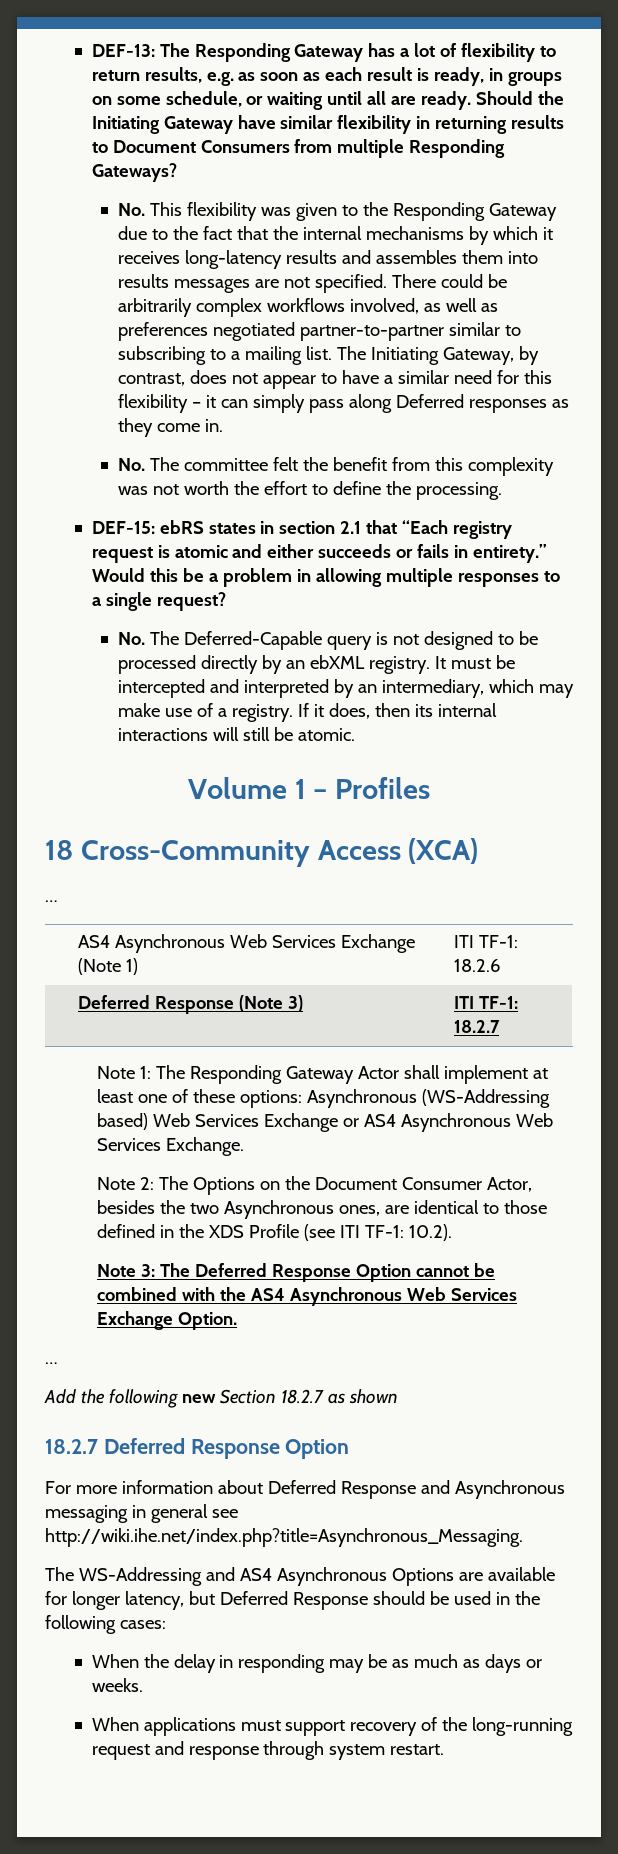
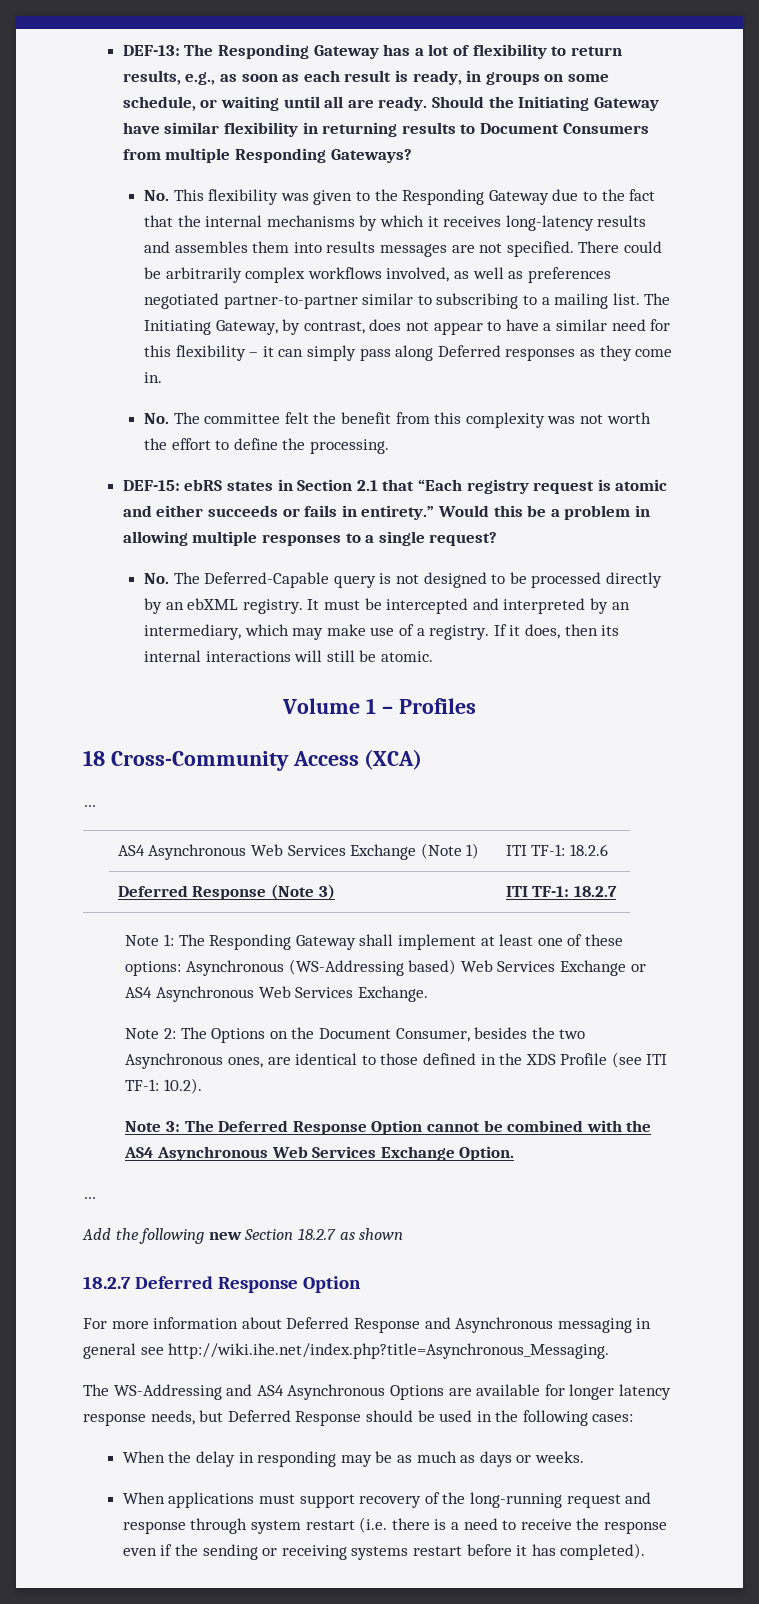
[206,72,234,86] e.g. -> [185,72,216,85] e.g.,
[279,521,336,534] section -> [297,479,353,491] Section
[358,1066,400,1079] Actor -> (356, 942) none
[402,1177,533,1192] Consumer Actor, -> [395,1028,470,1042] Consumer,
[124,1591,184,1610] latency, -> [618,1384,671,1400] [83,1410,195,1426] latency response needs,
[390,1744,445,1755] restart. -> [305,1517,667,1534] [122,1543,646,1560] restart (i.e. there is a need to receive the response even if the sending or receiving systems restart before it has completed).

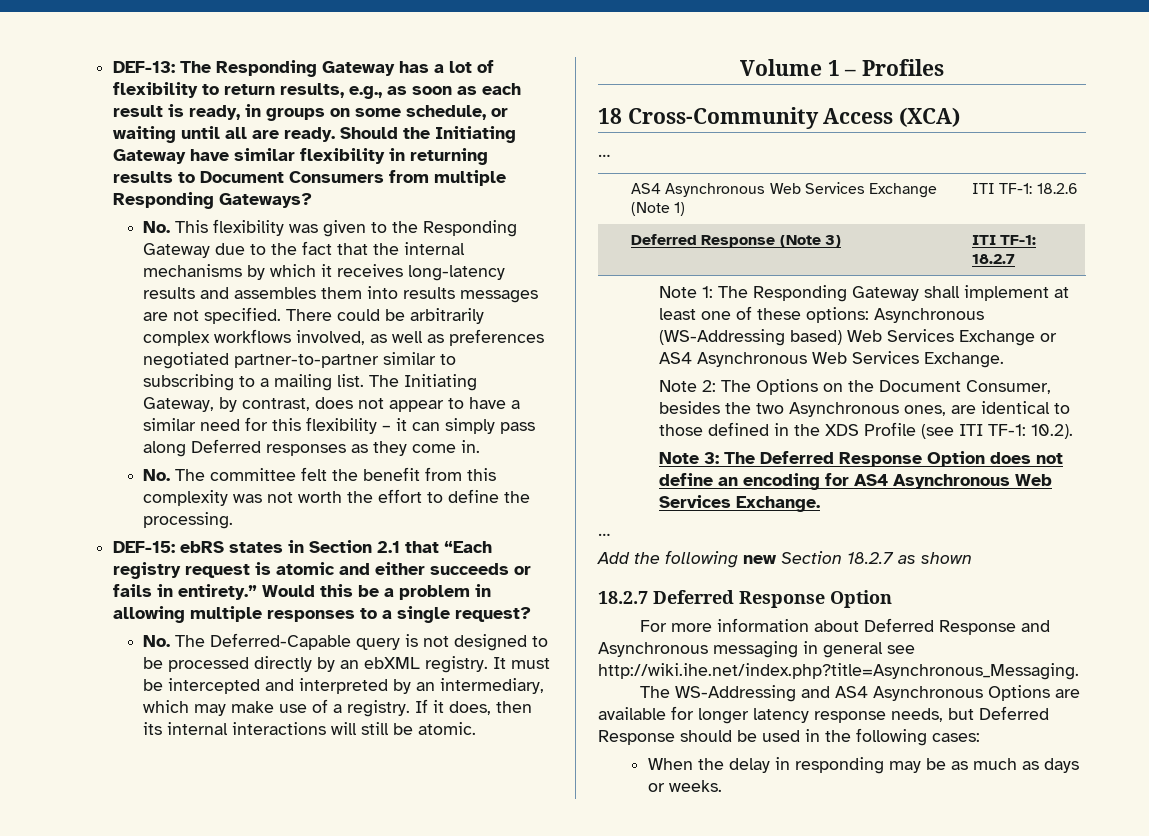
[426,1120,652,1132] [124,1146,515,1161] cannot be combined with the AS4 Asynchronous Web Services Exchange Option. -> [990,452,1064,464] [659,473,1053,490] [659,495,821,512] does not define an encoding for AS4 Asynchronous Web Services Exchange.
[122,1492,652,1508] [122,1517,667,1534] [122,1543,646,1560] // When applications must support recovery of the long-running request and response through system restart (i.e. there is a need to receive the response even if the sending or receiving systems restart before it has completed). -> (722, 786) none

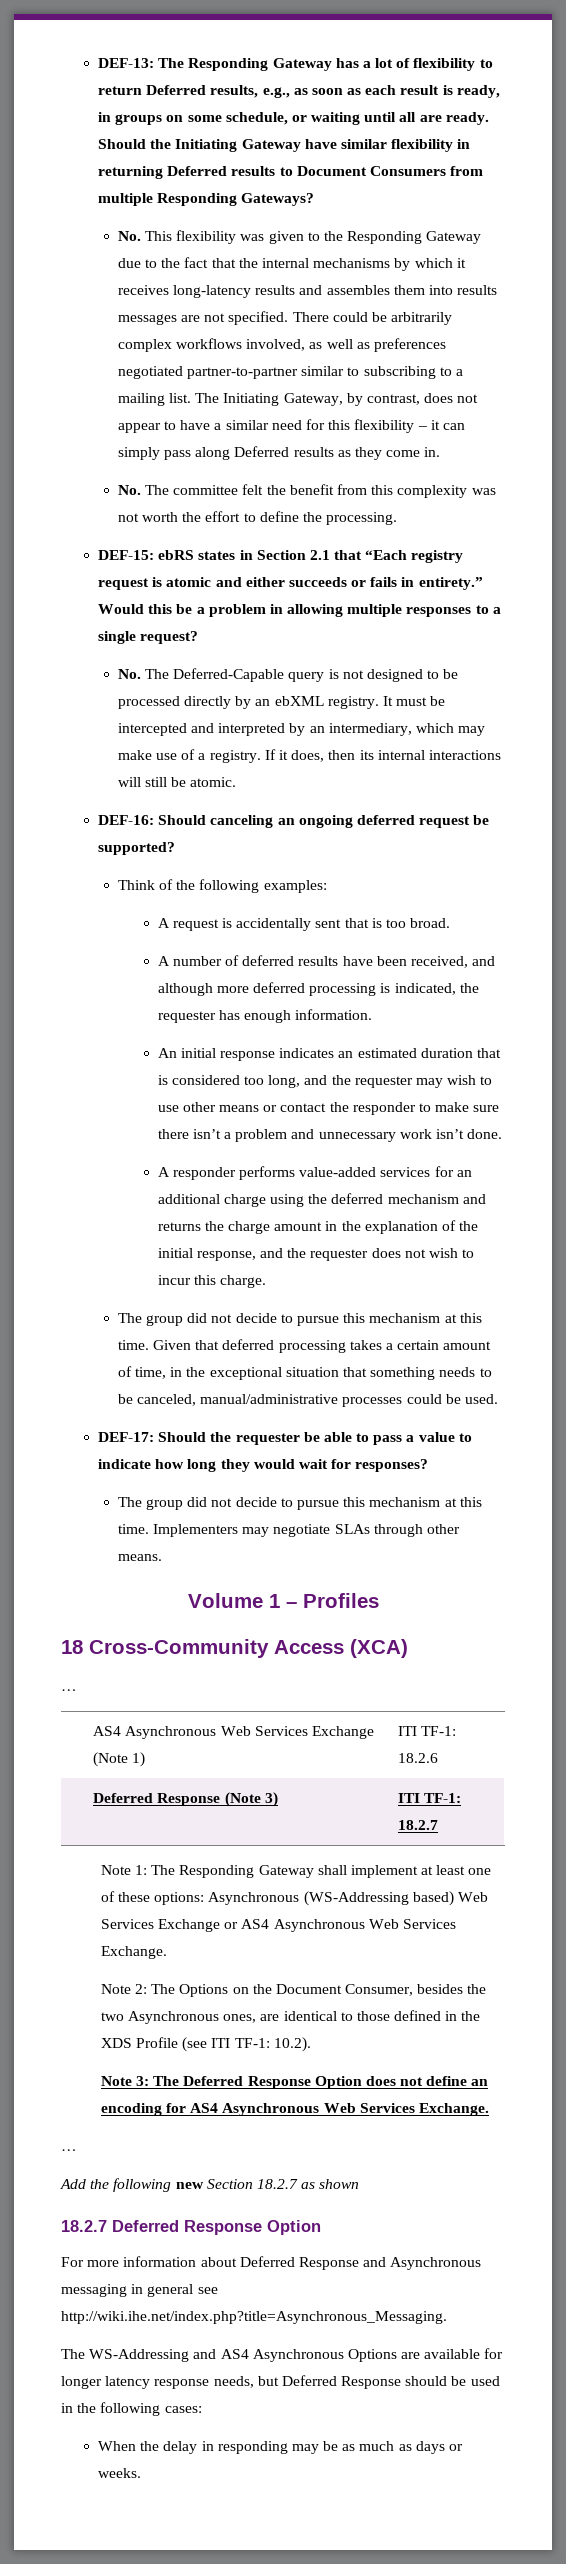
(275, 89) none -> [146,85,207,95] Deferred
(488, 156) none -> [167,166,228,176] Deferred
[266,444,347,456] responses -> [293,447,334,457] results
(477, 728) none -> [97,815,490,828] [97,842,175,855] [117,879,327,893] [157,918,451,931] [157,955,496,968] [157,982,479,996] [157,1009,373,1023] [157,1048,501,1061] [157,1075,493,1088] [157,1102,500,1115] [157,1129,503,1142] [157,1166,472,1180] [157,1193,486,1207] [157,1220,479,1234] [157,1248,475,1261] [157,1275,267,1288] [117,1313,482,1326] [117,1339,492,1353] [117,1366,492,1380] [117,1394,498,1407] [97,1432,472,1445] [97,1459,429,1472] [117,1497,482,1510] [117,1524,460,1537] [117,1554,162,1561] // DEF-16: Should canceling an ongoing deferred request be supported? // Think of the following examples: // A request is accidentally sent that is too broad. // A number of deferred results have been received, and although more deferred processing is indicated, the requester has enough information. // An initial response indicates an estimated duration that is considered too long, and the requester may wish to use other means or contact the responder to make sure there isn’t a problem and unnecessary work isn’t done. // A responder performs value-added services for an additional charge using the deferred mechanism and returns the charge amount in the explanation of the initial response, and the requester does not wish to incur this charge. // The group did not decide to pursue this mechanism at this time. Given that deferred processing takes a certain amount of time, in the exceptional situation that something needs to be canceled, manual/administrative processes could be used. // DEF-17: Should the requester be able to pass a value to indicate how long they would wait for responses? // The group did not decide to pursue this mechanism at this time. Implementers may negotiate SLAs through other means.

